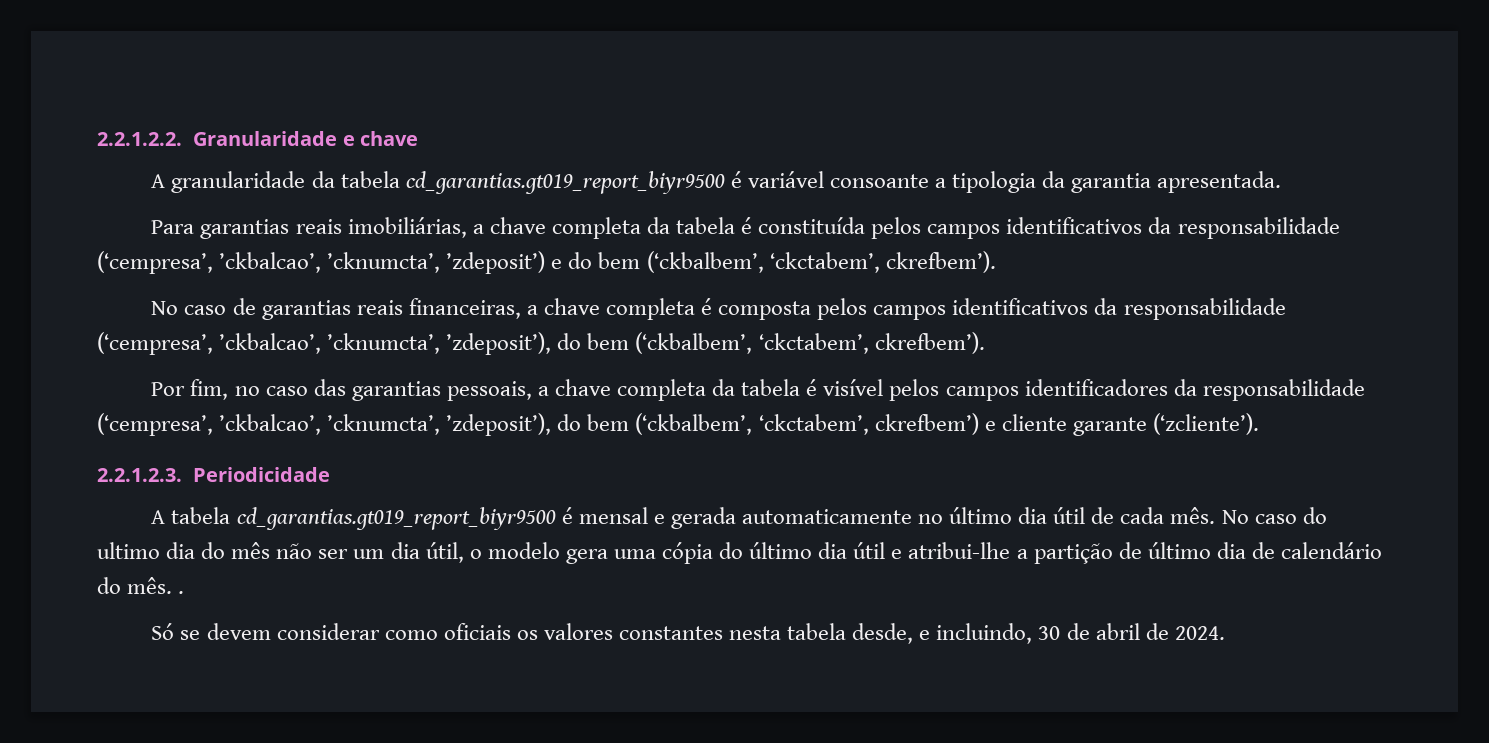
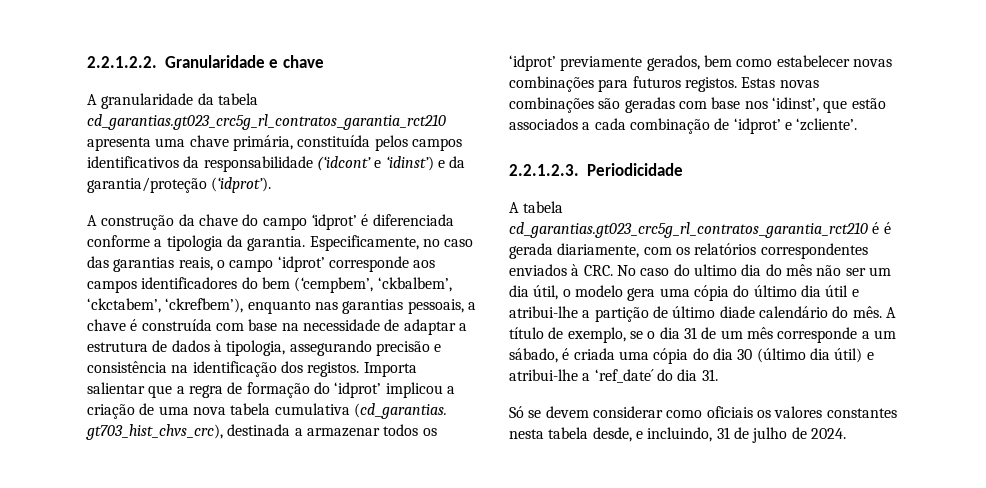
[405,171,1282,194] [151,217,753,239] cd_garantias.gt019_report_biyr9500 é variável consoante a tipologia da garantia apresentada. // Para garantias reais imobiliárias, a chave completa da tabela é -> [87,114,446,130] [87,135,293,151] cd_garantias.gt023_crc5g_rl_contratos_garantia_rct210 apresenta uma chave primária,
[97,251,996,274] [151,298,1286,320] [97,332,985,355] [151,379,1365,401] [97,413,1259,436] [97,467,331,482] [151,507,1216,530] (‘cempresa’, ’ckbalcao’, ’cknumcta’, ’zdeposit’) e do bem (‘ckbalbem’, ‘ckctabem’, ckrefbem’). // No caso de garantias reais financeiras, a chave completa é composta pelos campos identificativos da responsabilidade (‘cempresa’, ’ckbalcao’, ’cknumcta’, ’zdeposit’), do bem (‘ckbalbem’, ‘ckctabem’, ckrefbem’). // Por fim, no caso das garantias pessoais, a chave completa da tabela é visível pelos campos identificadores da responsabilidade (‘cempresa’, ’ckbalcao’, ’cknumcta’, ’zdeposit’), do bem (‘ckbalbem’, ‘ckctabem’, ckrefbem’) e cliente garante (‘zcliente’). // 2.2.1.2.3. Periodicidade // A tabela cd_garantias.gt019_report_biyr9500 é mensal e gerada automaticamente no último dia útil de cada mês. -> [316,156,466,171] [87,177,272,193] [87,214,454,230] [87,235,474,251] [87,256,436,272] [87,277,452,293] [87,298,476,314] [87,319,467,335] [87,340,442,356] [87,361,417,377] [87,382,455,398] [87,403,447,419] [86,424,437,440] [509,55,892,71] [509,76,819,92] [509,97,886,113] [509,118,858,134] [509,163,683,176] [509,201,564,213] [509,222,891,238] [509,243,868,259] [509,264,613,276] (‘idcont’ e ‘idinst’) e da garantia/proteção (‘idprot’). // A construção da chave do campo ‘idprot’ é diferenciada conforme a tipologia da garantia. Especificamente, no caso das garantias reais, o campo ‘idprot’ corresponde aos campos identificadores do bem (‘cempbem’, ‘ckbalbem’, ‘ckctabem’, ‘ckrefbem’), enquanto nas garantias pessoais, a chave é construída com base na necessidade de adaptar a estrutura de dados à tipologia, assegurando precisão e consistência na identificação dos registos. Importa salientar que a regra de formação do ‘idprot’ implicou a criação de uma nova tabela cumulativa (cd_garantias. gt703_hist_chvs_crc), destinada a armazenar todos os ‘idprot’ previamente gerados, bem como estabelecer novas combinações para futuros registos. Estas novas combinações são geradas com base nos ‘idinst’, que estão associados a cada combinação de ‘idprot’ e ‘zcliente’. // 2.2.1.2.3. Periodicidade // A tabela cd_garantias.gt023_crc5g_rl_contratos_garantia_rct210 é é gerada diariamente, com os relatórios correspondentes enviados à CRC.
[1216,542,1275,559] dia de -> [719,306,755,318] diade
[178,591,185,594] . -> [885,307,896,318] [509,327,896,343] [509,348,874,364] [509,369,718,383] A título de exemplo, se o dia 31 de um mês corresponde a um sábado, é criada uma cópia do dia 30 (último dia útil) e atribui-lhe a ‘ref_date´ do dia 31.
[1038,623,1140,640] 30 de abril -> [716,427,788,443] 31 de julho

